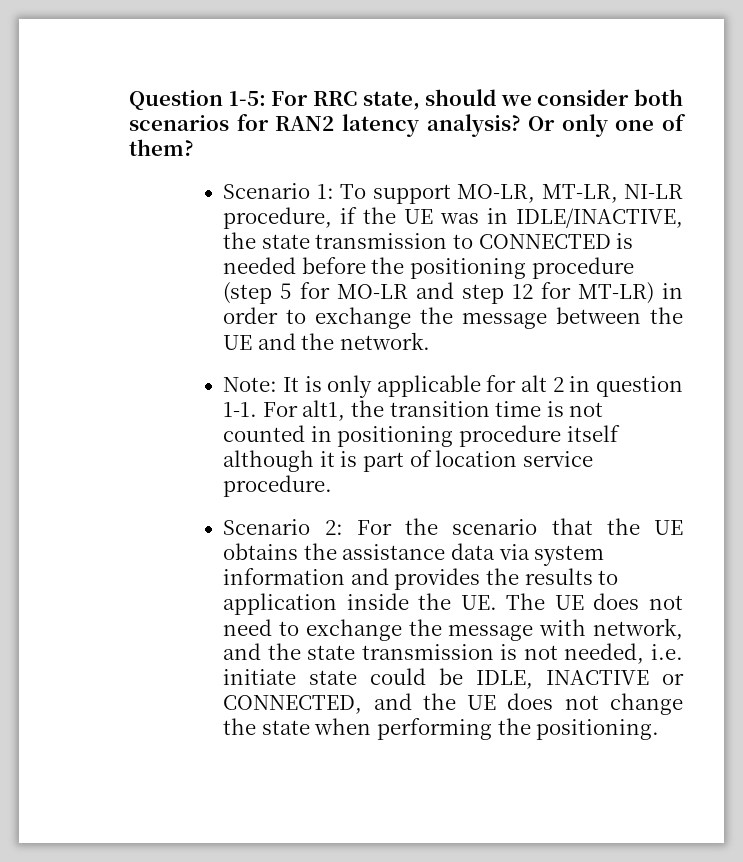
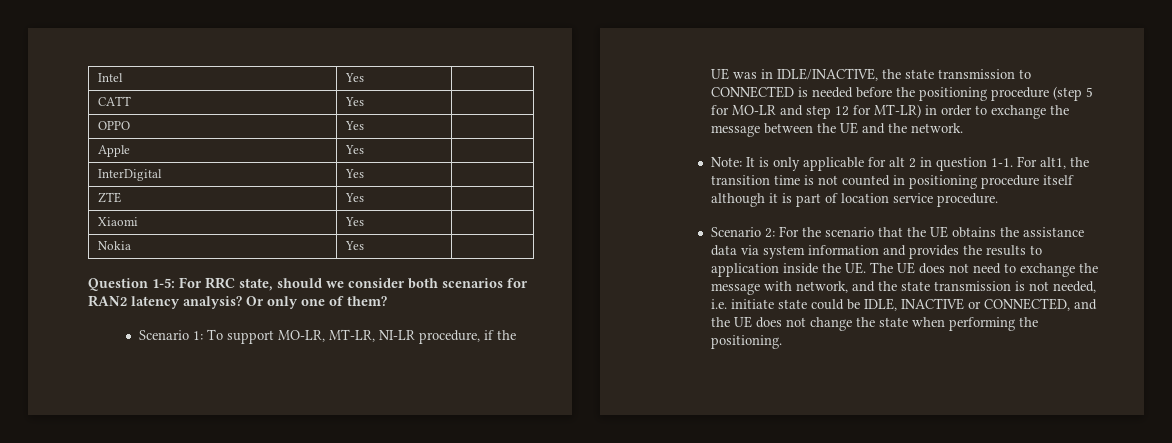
(129, 100) none -> [98,73,124,82] [345,73,365,82] [98,96,132,106] [345,97,365,106] [98,121,131,130] [345,121,365,130] [98,145,131,157] [345,145,365,154] [98,169,163,181] [345,169,365,178] [98,192,122,203] [345,193,365,202] [98,217,139,226] [345,217,365,226] [98,241,132,250] [345,241,365,250] Intel | Yes | // CATT | Yes | // OPPO | Yes | // Apple | Yes | // InterDigital | Yes | // ZTE | Yes | // Xiaomi | Yes | // Nokia | Yes | //

